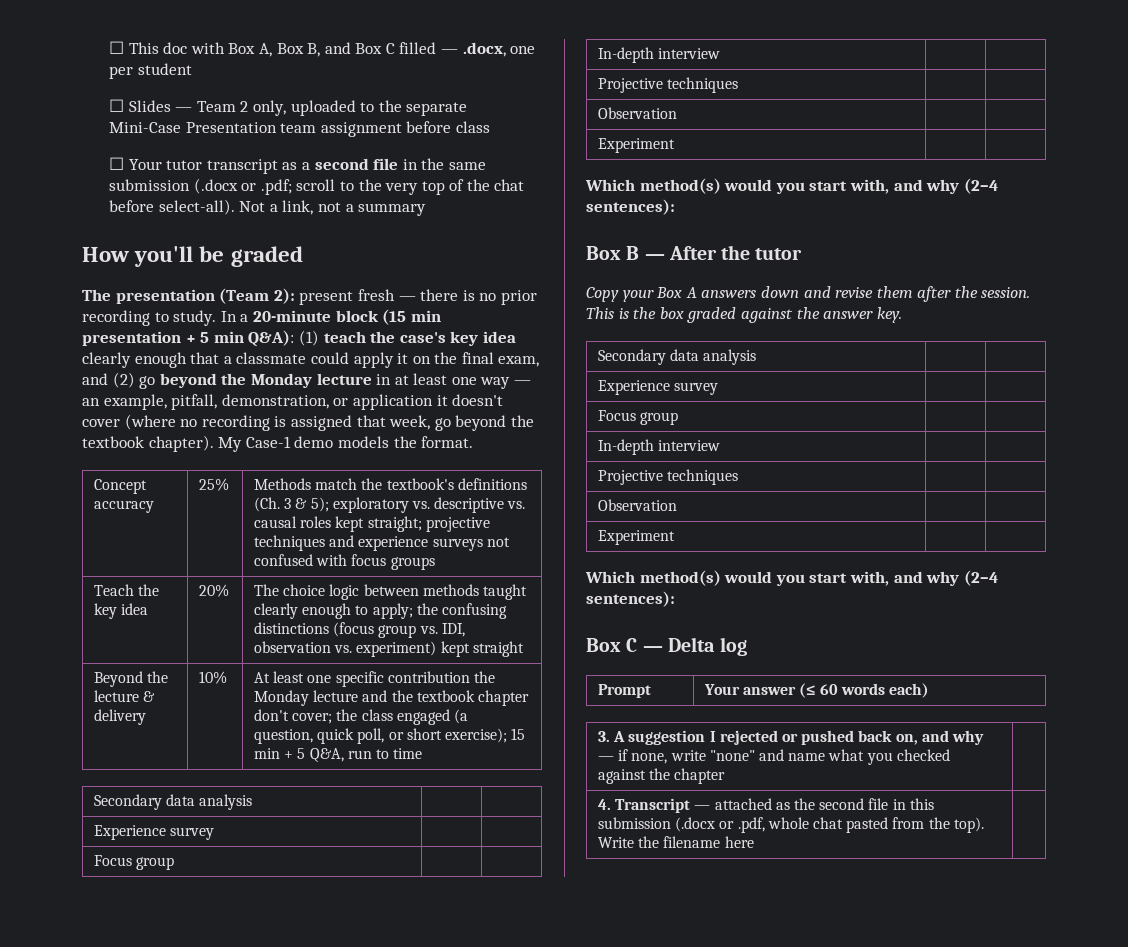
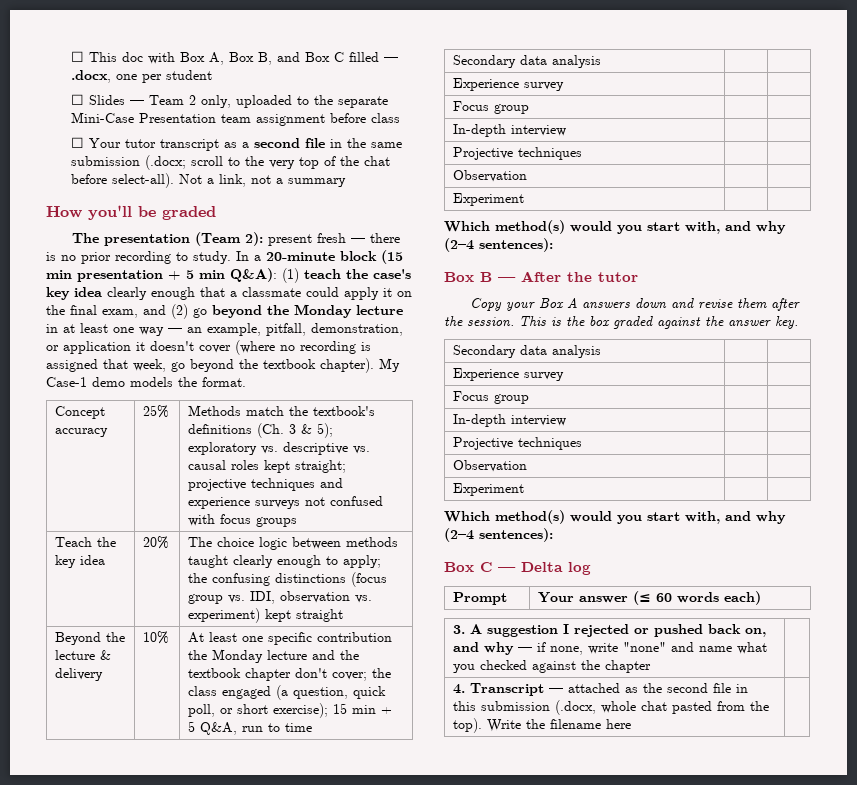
[193,178,292,195] (.docx or .pdf; -> [145,155,187,170] (.docx;
[675,817,765,833] (.docx or .pdf, -> [555,700,597,715] (.docx,

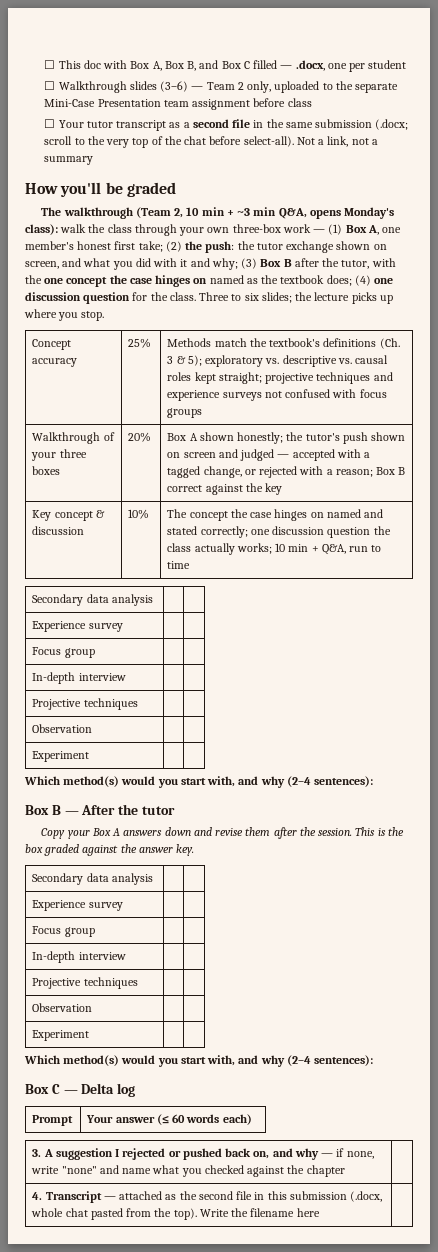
[89,95,126,105] Slides -> [58,81,189,93] Walkthrough slides (3–6)
[104,232,401,246] [46,250,403,264] [46,268,411,283] [46,287,412,300] [46,304,403,319] [46,323,403,336] [46,340,371,355] [46,358,400,373] [46,377,246,387] presentation (Team 2): present fresh — there is no prior recording to study. In a 20-minute block (15 min presentation + 5 min Q&A): (1) teach the case's key idea clearly enough that a classmate could apply it on the final exam, and (2) go beyond the Monday lecture in at least one way — an example, pitfall, demonstration, or application it doesn't cover (where no recording is assigned that week, go beyond the textbook chapter). My Case-1 demo models the format. -> [63,207,395,219] [25,224,402,236] [25,241,387,253] [25,258,396,270] [25,275,394,287] [25,292,393,304] [24,309,105,321] walkthrough (Team 2, 10 min + ~3 min Q&A, opens Monday's class): walk the class through your own three-box work — (1) Box A, one member's honest first take; (2) the push: the tutor exchange shown on screen, and what you did with it and why; (3) Box B after the tutor, with the one concept the case hinges on named as the textbook does; (4) one discussion question for the class. Three to six slides; the lecture picks up where you stop.
[55,537,117,547] [55,555,106,568] [143,536,170,549] [188,537,399,550] [188,555,382,568] [188,572,388,587] [188,591,373,604] [188,608,344,623] [55,632,126,645] [55,650,112,660] [55,668,104,681] [143,631,170,644] [188,632,393,645] [188,649,360,663] [188,668,392,681] [188,685,387,700] [188,703,393,718] [188,721,196,732] Teach the key idea | 20% | The choice logic between methods taught clearly enough to apply; the confusing distinctions (focus group vs. IDI, observation vs. experiment) kept straight // Beyond the lecture & delivery | 10% | At least one specific contribution the Monday lecture and the textbook chapter don't cover; the class engaged (a question, quick poll, or short exercise); 15 min + 5 -> [32,432,115,444] [31,449,87,461] [32,466,61,475] [128,432,152,442] [167,432,406,444] [167,449,371,461] [167,466,406,478] [167,483,283,495] [32,510,105,521] [32,526,85,535] [128,509,150,519] [167,509,384,521] [167,526,391,538] [167,543,319,555] Walkthrough of your three boxes | 20% | Box A shown honestly; the tutor's push shown on screen and judged — accepted with a tagged change, or rejected with a reason; Box B correct against the key // Key concept & discussion | 10% | The concept the case hinges on named and stated correctly; one discussion question the class actually works; 10 min +

